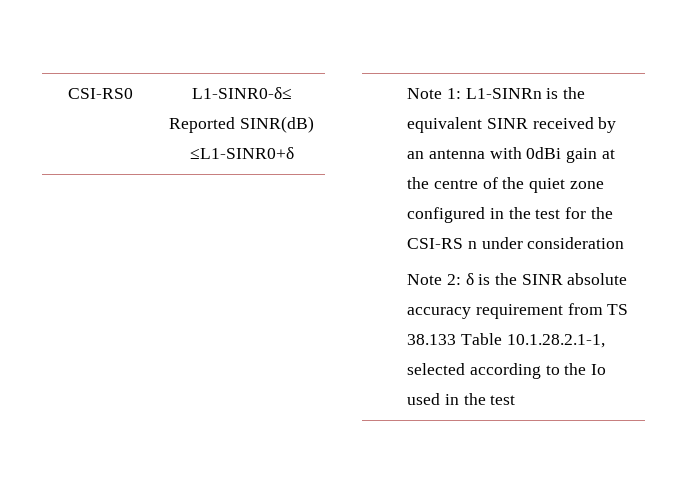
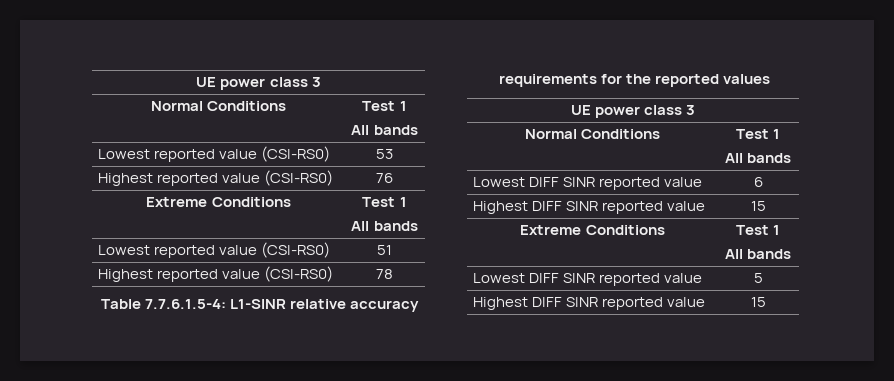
[68,88,133,99] [191,87,292,99] [169,116,314,133] [189,147,294,159] [407,87,585,99] [407,117,617,133] [407,147,615,163] [407,177,604,193] [407,207,613,223] [407,237,625,249] [407,273,628,285] [407,303,629,319] [407,333,605,348] [407,363,606,379] [407,393,516,405] CSI-RS0 | L1-SINR0-δ≤ Reported SINR(dB) ≤L1-SINR0+δ // Note 1: L1-SINRn is the equivalent SINR received by an antenna with 0dBi gain at the centre of the quiet zone configured in the test for the CSI-RS n under consideration // Note 2: δ is the SINR absolute accuracy requirement from TS 38.133 Table 10.1.28.2.1-1, selected according to the Io used in the test -> [196,77,321,90] [150,101,287,111] [362,101,407,111] [351,125,418,135] [98,146,331,162] [376,149,393,159] [98,170,334,186] [376,173,393,183] [146,197,291,207] [362,197,407,207] [351,221,418,231] [98,242,331,258] [377,245,392,255] [98,266,334,282] [376,269,393,279] [100,299,420,312] [498,74,771,87] [570,105,696,118] [524,129,661,139] [735,129,781,139] [724,153,792,163] [473,177,703,190] [753,177,763,187] [473,201,706,214] [750,201,766,211] [520,225,665,235] [735,225,781,235] [724,249,792,259] [473,273,703,286] [753,273,763,283] [473,297,706,310] [750,297,766,307] UE power class 3 // Normal Conditions | Test 1 // All bands // Lowest reported value (CSI-RS0) | 53 // Highest reported value (CSI-RS0) | 76 // Extreme Conditions | Test 1 // All bands // Lowest reported value (CSI-RS0) | 51 // Highest reported value (CSI-RS0) | 78 // Table 7.7.6.1.5-4: L1-SINR relative accuracy requirements for the reported values // UE power class 3 // Normal Conditions | Test 1 // All bands // Lowest DIFF SINR reported value | 6 // Highest DIFF SINR reported value | 15 // Extreme Conditions | Test 1 // All bands // Lowest DIFF SINR reported value | 5 // Highest DIFF SINR reported value | 15

